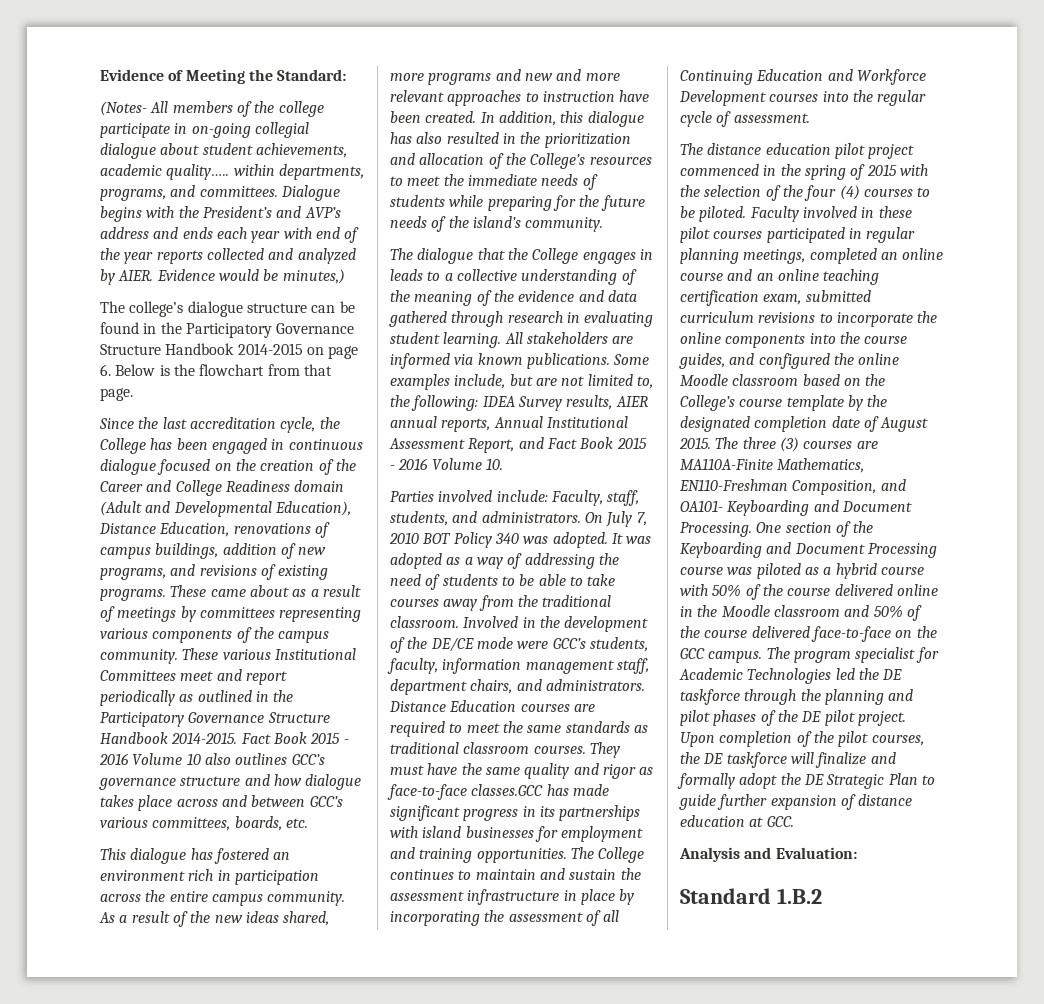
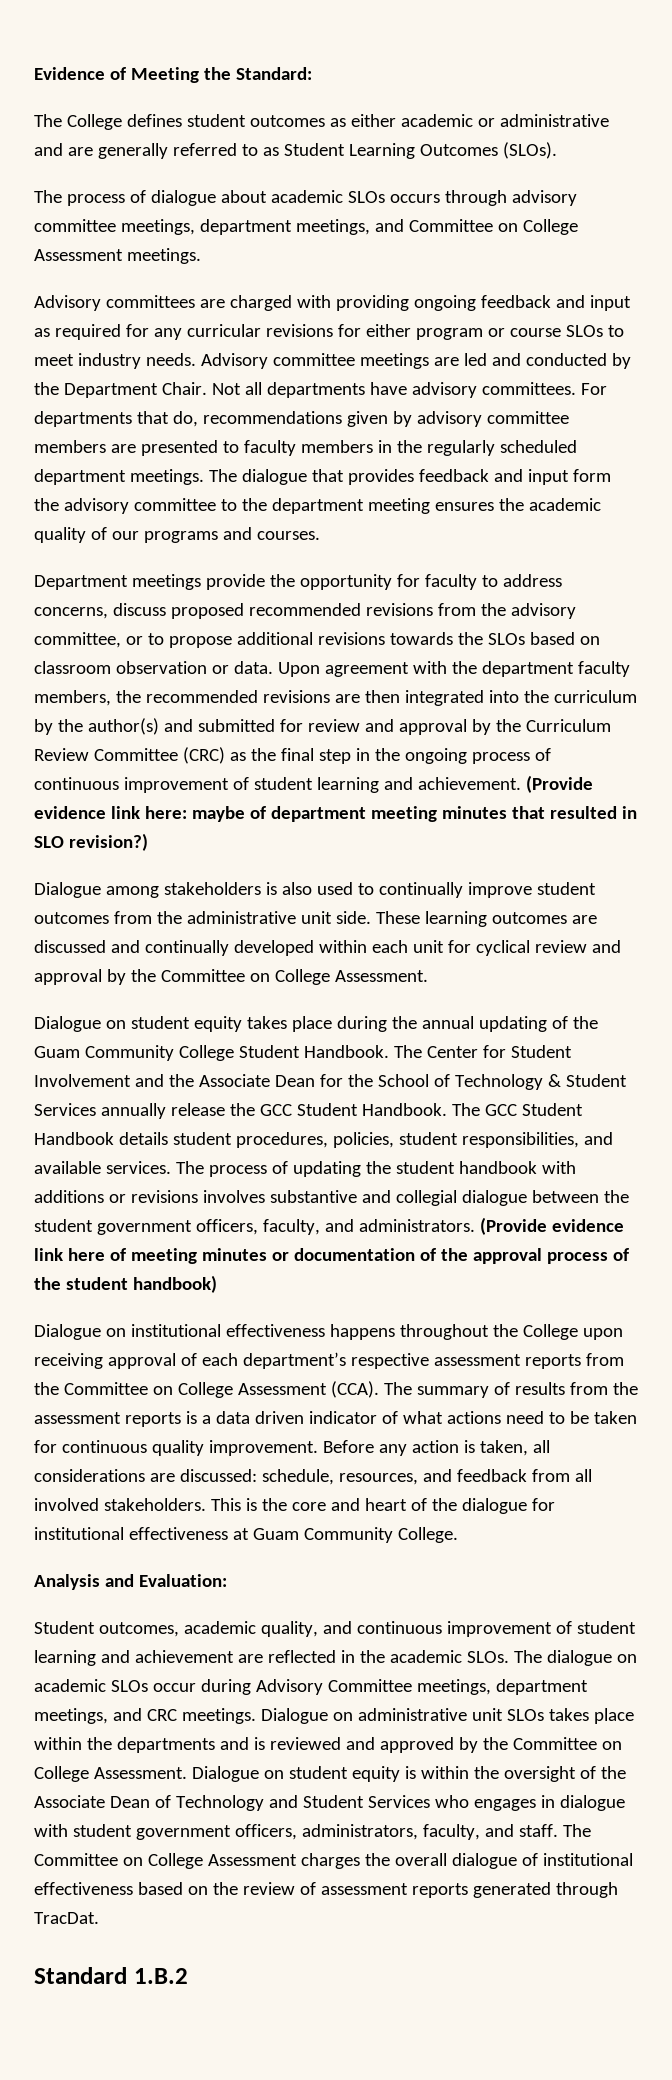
[100,101,324,117] [100,122,309,138] [100,143,347,159] [100,164,364,180] [100,185,340,201] [100,206,341,222] [100,227,360,243] [100,248,356,264] [100,269,345,285] [100,301,355,317] [100,322,355,338] [100,343,359,359] [100,364,332,376] [100,388,133,401] [99,417,340,433] [100,438,363,454] [100,459,356,475] [100,480,345,496] [100,501,351,517] [99,522,330,538] [100,543,327,559] [100,564,329,580] [100,585,361,601] [100,606,362,622] [100,627,330,643] [100,648,356,664] [100,669,287,685] [100,690,294,706] [100,712,330,727] [100,732,349,744] [99,753,325,765] [99,774,362,790] [100,795,343,811] [100,816,308,831] [100,848,291,864] [100,869,319,885] [100,890,346,906] [99,911,330,927] [390,69,620,85] [390,90,650,106] [390,111,644,127] [390,132,631,148] [390,153,652,169] [390,174,598,190] [390,195,645,211] [390,216,604,232] [390,248,653,264] [390,269,637,285] [390,290,637,306] [389,311,654,327] [390,332,634,348] [390,353,650,369] [390,374,653,390] [390,395,648,411] [390,416,628,432] [389,437,647,453] [390,458,503,470] [390,490,640,506] [390,511,647,527] [389,532,652,548] [390,553,619,569] [390,574,616,590] [390,595,612,611] [390,616,649,632] [390,637,648,653] [387,658,649,674] [390,679,645,695] [389,700,595,712] [390,721,648,737] [390,742,620,758] [390,763,654,779] [387,784,609,800] [390,805,641,821] [390,826,644,842] [390,847,645,863] [390,868,641,880] [390,889,635,905] [390,910,620,926] [680,69,926,85] [679,90,927,106] [680,111,810,127] [680,143,915,159] [680,164,928,180] [680,185,931,201] [680,206,912,222] [680,227,916,243] [680,248,944,264] [680,269,880,285] [680,290,871,306] [680,311,938,327] [680,332,908,348] [679,353,900,369] [680,374,886,386] [680,395,888,411] [680,416,929,432] [679,437,878,452] [680,458,865,473] [679,479,906,495] [680,500,912,516] [680,521,874,537] [680,542,937,558] [680,563,924,579] [680,584,938,600] [680,605,922,621] [680,626,937,642] [680,647,939,663] [679,668,903,684] [680,689,914,705] [680,710,906,726] [680,731,924,747] [680,752,896,768] [677,773,935,789] [679,794,913,810] [680,815,794,827] [679,847,857,862] (Notes- All members of the college participate in on-going collegial dialogue about student achievements, academic quality….. within departments, programs, and committees. Dialogue begins with the President’s and AVP’s address and ends each year with end of the year reports collected and analyzed by AIER. Evidence would be minutes,) // The college’s dialogue structure can be found in the Participatory Governance Structure Handbook 2014-2015 on page 6. Below is the flowchart from that page. // Since the last accreditation cycle, the College has been engaged in continuous dialogue focused on the creation of the Career and College Readiness domain (Adult and Developmental Education), Distance Education, renovations of campus buildings, addition of new programs, and revisions of existing programs. These came about as a result of meetings by committees representing various components of the campus community. These various Institutional Committees meet and report periodically as outlined in the Participatory Governance Structure Handbook 2014-2015. Fact Book 2015 - 2016 Volume 10 also outlines GCC’s governance structure and how dialogue takes place across and between GCC’s various committees, boards, etc. // This dialogue has fostered an environment rich in participation across the entire campus community. As a result of the new ideas shared, more programs and new and more relevant approaches to instruction have been created. In addition, this dialogue has also resulted in the prioritization and allocation of the College’s resources to meet the immediate needs of students while preparing for the future needs of the island’s community. // The dialogue that the College engages in leads to a collective understanding of the meaning of the evidence and data gathered through research in evaluating student learning. All stakeholders are informed via known publications. Some examples include, but are not limited to, the following: IDEA Survey results, AIER annual reports, Annual Institutional Assessment Report, and Fact Book 2015 - 2016 Volume 10. // Parties involved include: Faculty, staff, students, and administrators. On July 7, 2010 BOT Policy 340 was adopted. It was adopted as a way of addressing the need of students to be able to take courses away from the traditional classroom. Involved in the development of the DE/CE mode were GCC’s students, faculty, information management staff, department chairs, and administrators. Distance Education courses are required to meet the same standards as traditional classroom courses. They must have the same quality and rigor as face-to-face classes.GCC has made significant progress in its partnerships with island businesses for employment and training opportunities. The College continues to maintain and sustain the assessment infrastructure in place by incorporating the assessment of all Continuing Education and Workforce Development courses into the regular cycle of assessment. // The distance education pilot project commenced in the spring of 2015 with the selection of the four (4) courses to be piloted. Faculty involved in these pilot courses participated in regular planning meetings, completed an online course and an online teaching certification exam, submitted curriculum revisions to incorporate the online components into the course guides, and configured the online Moodle classroom based on the College’s course template by the designated completion date of August 2015. The three (3) courses are MA110A-Finite Mathematics, EN110-Freshman Composition, and OA101- Keyboarding and Document Processing. One section of the Keyboarding and Document Processing course was piloted as a hybrid course with 50% of the course delivered online in the Moodle classroom and 50% of the course delivered face-to-face on the GCC campus. The program specialist for Academic Technologies led the DE taskforce through the planning and pilot phases of the DE pilot project. Upon completion of the pilot courses, the DE taskforce will finalize and formally adopt the DE Strategic Plan to guide further expansion of distance education at GCC. // Analysis and Evaluation: -> [34,114,609,130] [34,142,557,159] [34,190,577,206] [34,219,578,235] [34,248,201,264] [34,295,631,311] [34,324,624,340] [34,353,631,369] [34,382,607,398] [34,411,569,427] [34,440,577,456] [34,469,611,485] [34,498,601,514] [34,527,320,543] [34,574,562,590] [34,603,576,619] [34,632,600,648] [34,661,630,677] [34,690,637,706] [34,718,611,735] [34,747,551,764] [34,775,593,793] [34,806,637,822] [34,833,148,851] [34,882,596,898] [34,911,597,927] [34,940,621,956] [34,969,428,985] [34,1016,598,1032] [34,1045,572,1061] [34,1074,627,1090] [34,1103,583,1119] [34,1132,613,1148] [34,1161,576,1177] [34,1190,629,1206] [34,1217,624,1235] [34,1248,629,1264] [34,1275,217,1293] [34,1324,623,1340] [34,1352,624,1369] [34,1381,638,1398] [34,1411,637,1427] [34,1440,550,1456] [34,1469,592,1485] [34,1498,555,1514] [34,1527,458,1543] [34,1574,227,1590] [34,1621,636,1637] [34,1650,637,1666] [34,1679,588,1695] [34,1708,634,1724] [34,1737,622,1753] [34,1766,626,1782] [34,1795,625,1811] [34,1824,591,1840] [34,1853,633,1869] [34,1882,618,1898] [34,1912,99,1924] The College defines student outcomes as either academic or administrative and are generally referred to as Student Learning Outcomes (SLOs). // The process of dialogue about academic SLOs occurs through advisory committee meetings, department meetings, and Committee on College Assessment meetings. // Advisory committees are charged with providing ongoing feedback and input as required for any curricular revisions for either program or course SLOs to meet industry needs. Advisory committee meetings are led and conducted by the Department Chair. Not all departments have advisory committees. For departments that do, recommendations given by advisory committee members are presented to faculty members in the regularly scheduled department meetings. The dialogue that provides feedback and input form the advisory committee to the department meeting ensures the academic quality of our programs and courses. // Department meetings provide the opportunity for faculty to address concerns, discuss proposed recommended revisions from the advisory committee, or to propose additional revisions towards the SLOs based on classroom observation or data. Upon agreement with the department faculty members, the recommended revisions are then integrated into the curriculum by the author(s) and submitted for review and approval by the Curriculum Review Committee (CRC) as the final step in the ongoing process of continuous improvement of student learning and achievement. (Provide evidence link here: maybe of department meeting minutes that resulted in SLO revision?) // Dialogue among stakeholders is also used to continually improve student outcomes from the administrative unit side. These learning outcomes are discussed and continually developed within each unit for cyclical review and approval by the Committee on College Assessment. // Dialogue on student equity takes place during the annual updating of the Guam Community College Student Handbook. The Center for Student Involvement and the Associate Dean for the School of Technology & Student Services annually release the GCC Student Handbook. The GCC Student Handbook details student procedures, policies, student responsibilities, and available services. The process of updating the student handbook with additions or revisions involves substantive and collegial dialogue between the student government officers, faculty, and administrators. (Provide evidence link here of meeting minutes or documentation of the approval process of the student handbook) // Dialogue on institutional effectiveness happens throughout the College upon receiving approval of each department’s respective assessment reports from the Committee on College Assessment (CCA). The summary of results from the assessment reports is a data driven indicator of what actions need to be taken for continuous quality improvement. Before any action is taken, all considerations are discussed: schedule, resources, and feedback from all involved stakeholders. This is the core and heart of the dialogue for institutional effectiveness at Guam Community College. // Analysis and Evaluation: // Student outcomes, academic quality, and continuous improvement of student learning and achievement are reflected in the academic SLOs. The dialogue on academic SLOs occur during Advisory Committee meetings, department meetings, and CRC meetings. Dialogue on administrative unit SLOs takes place within the departments and is reviewed and approved by the Committee on College Assessment. Dialogue on student equity is within the oversight of the Associate Dean of Technology and Student Services who engages in dialogue with student government officers, administrators, faculty, and staff. The Committee on College Assessment charges the overall dialogue of institutional effectiveness based on the review of assessment reports generated through TracDat.

